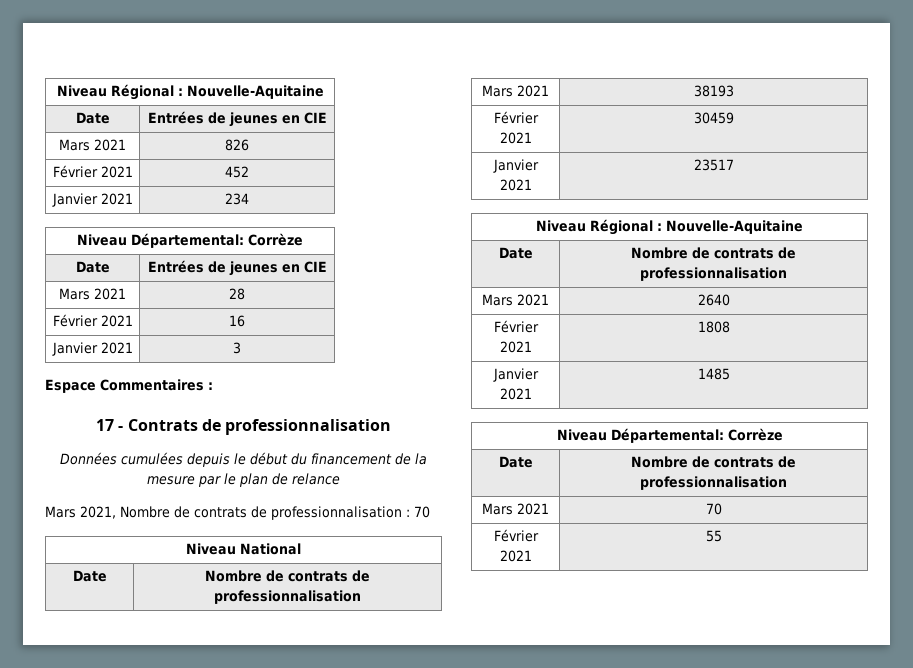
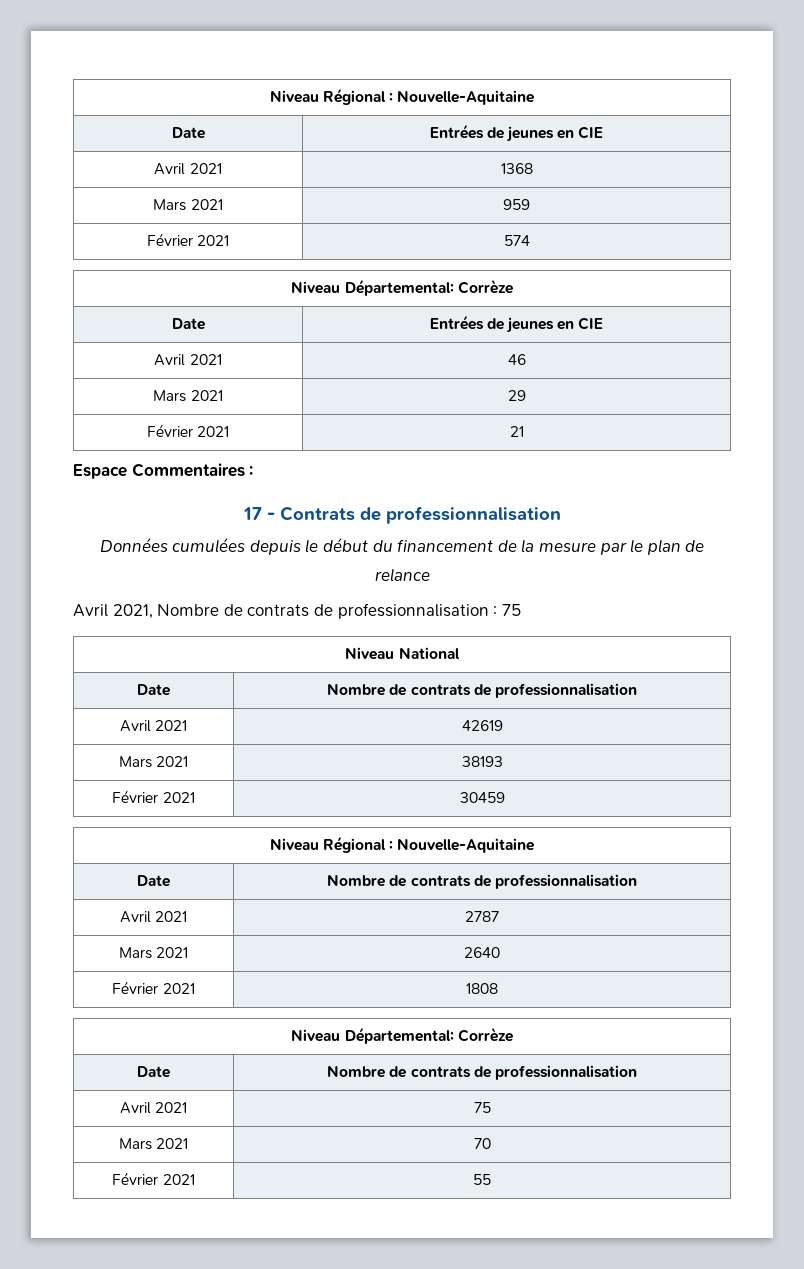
[59,139,126,151] [225,139,249,151] [52,165,133,178] [225,166,249,178] [51,193,133,207] [225,193,249,205] // Mars 2021 | 826 // Février 2021 | 452 // Janvier 2021 | 234 -> [154,163,222,175] [500,163,533,174] [153,199,223,211] [503,199,530,210] [146,233,230,246] [503,235,530,246] // Avril 2021 | 1368 // Mars 2021 | 959 // Février 2021 | 574
[59,288,126,300] [229,288,245,300] [52,314,133,327] [229,315,245,327] [51,342,133,356] [233,342,241,354] // Mars 2021 | 28 // Février 2021 | 16 // Janvier 2021 | 3 -> [154,354,222,366] [507,354,526,365] [153,390,223,402] [507,390,526,401] [146,424,230,437] [509,426,524,437] // Avril 2021 | 46 // Mars 2021 | 29 // Février 2021 | 21
[45,506,76,518] Mars -> [73,604,108,617] Avril
[414,506,430,518] 70 -> [501,604,521,616] 75
(361, 597) none -> [119,720,188,732] [461,720,503,731] // Avril 2021 | 42619
[492,159,539,173] [499,179,532,191] [693,159,734,171] // Janvier 2021 | 23517 -> (505, 797) none
(787, 274) none -> [119,911,188,923] [465,911,499,922] // Avril 2021 | 2787
[492,368,539,382] [499,388,532,400] [697,368,730,380] // Janvier 2021 | 1485 -> (498, 988) none
(787, 483) none -> [119,1102,188,1114] [473,1102,491,1113] // Avril 2021 | 75

